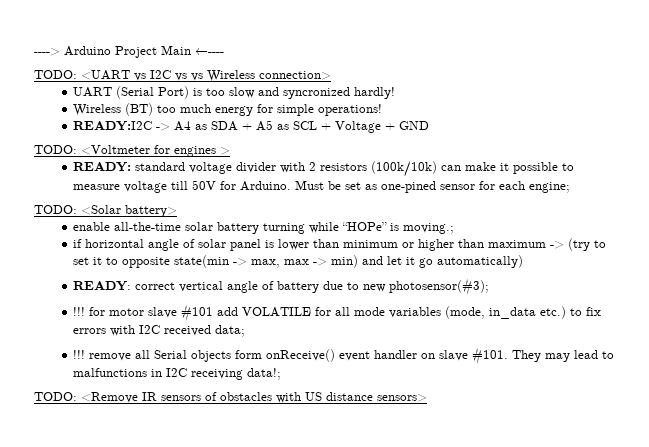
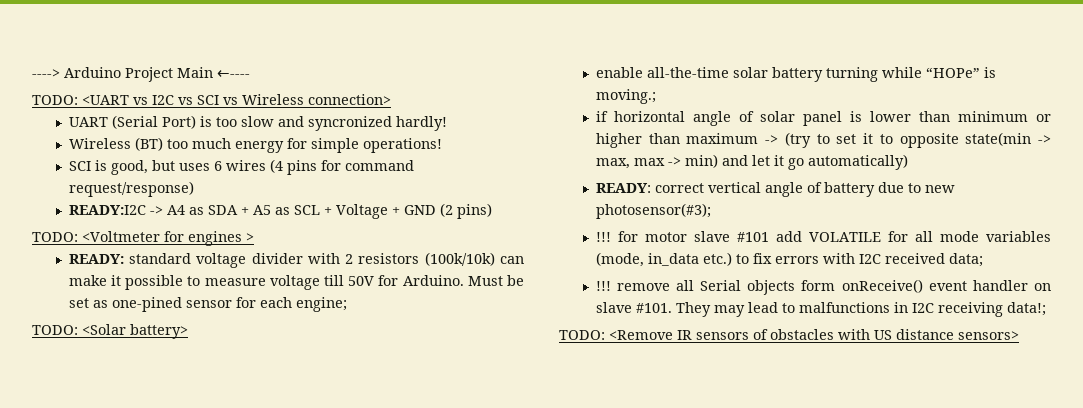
(187, 77) none -> [197,95,219,105] SCI
(383, 110) none -> [68,159,414,175] [68,181,194,197] // SCI is good, but uses 6 wires (4 pins for command request/response)
(430, 125) none -> [439,203,492,219] (2 pins)

